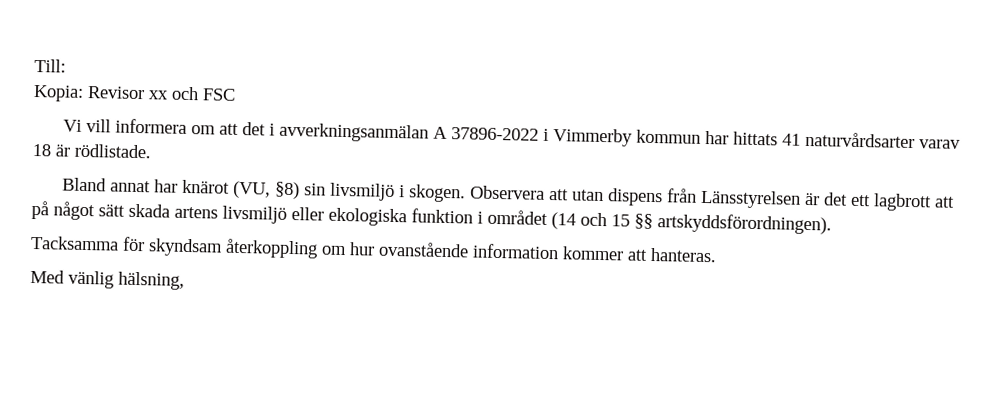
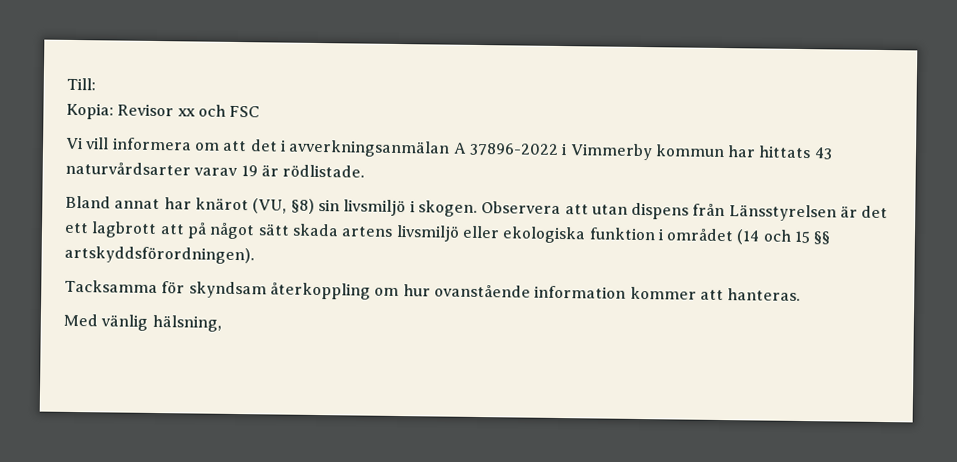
[781,133,801,146] 41 -> [813,147,833,160] 43
[32,143,52,157] 18 -> [240,165,258,177] 19

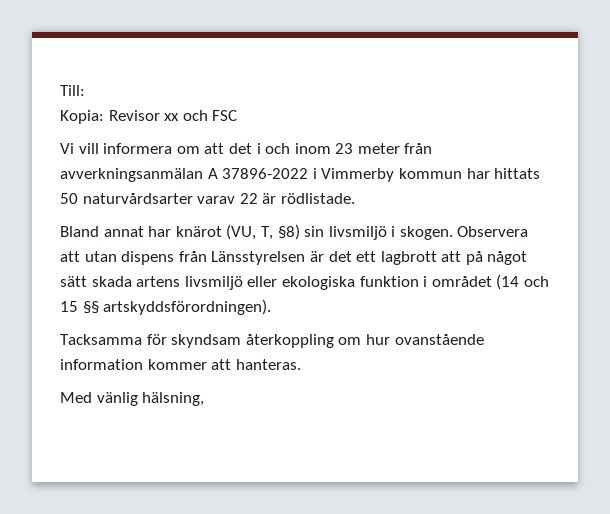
(287, 145) none -> [265,143,433,154] och inom 23 meter från
[813,147,833,160] 43 -> [60,193,78,204] 50
[240,165,258,177] 19 -> [239,193,258,204] 22
(288, 206) none -> [260,226,273,240] T,

